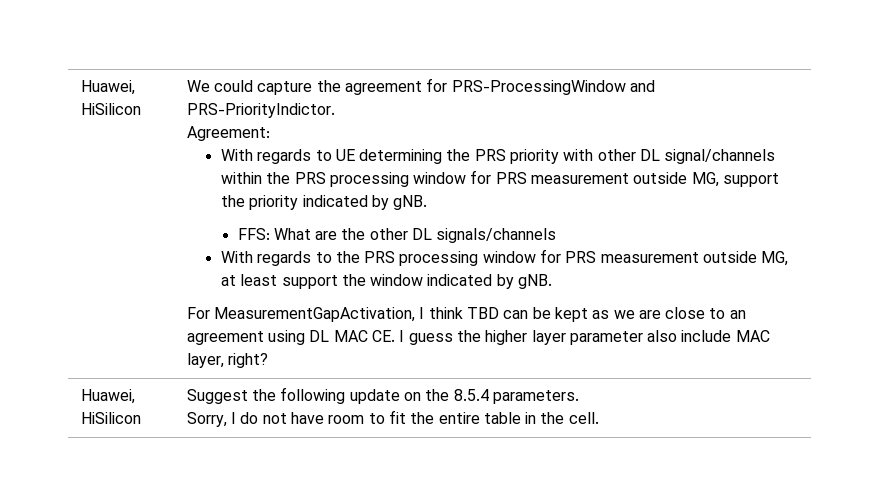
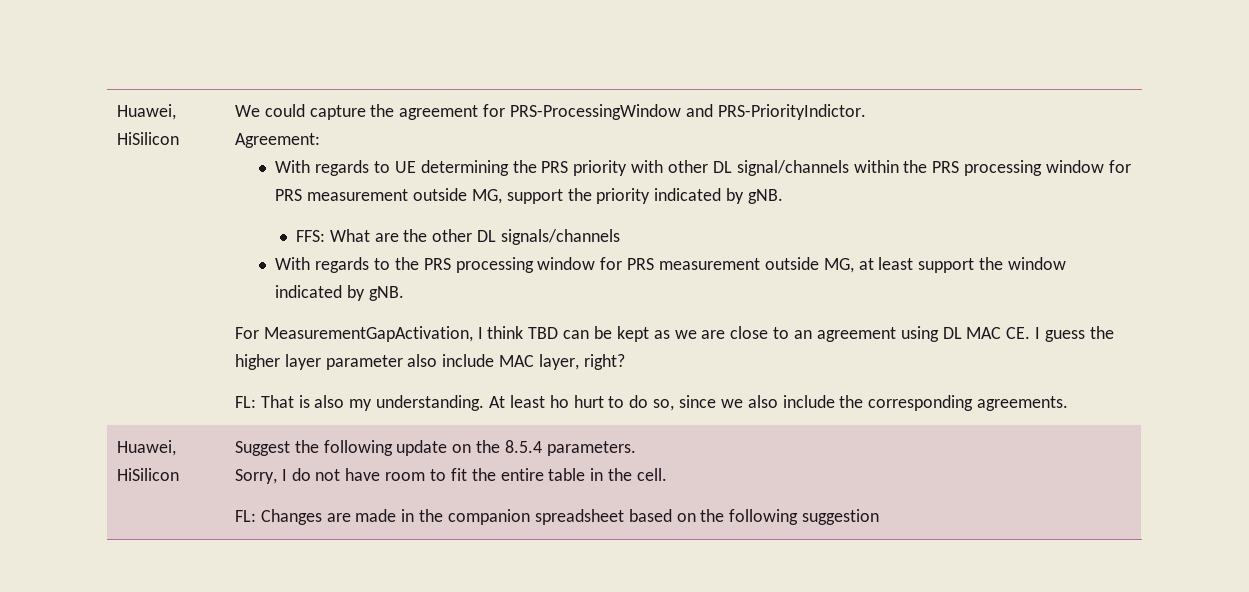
(268, 360) none -> [234,395,1069,411] // FL: That is also my understanding. At least ho hurt to do so, since we also include the corresponding agreements.
(599, 418) none -> [234,509,880,525] // FL: Changes are made in the companion spreadsheet based on the following suggestion

